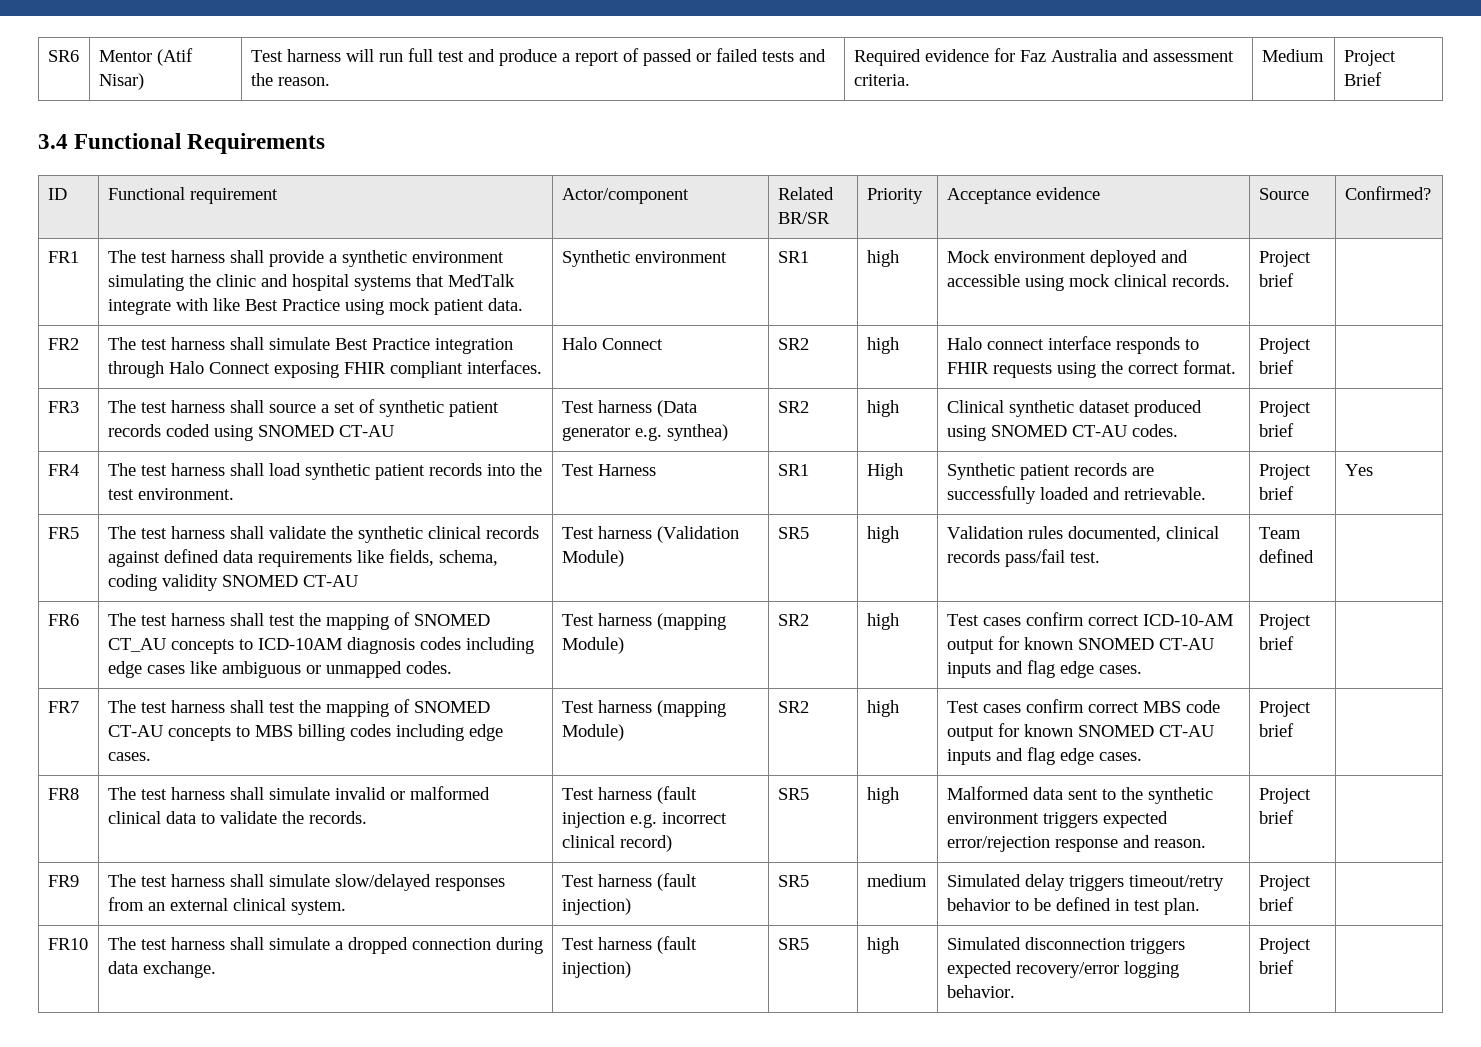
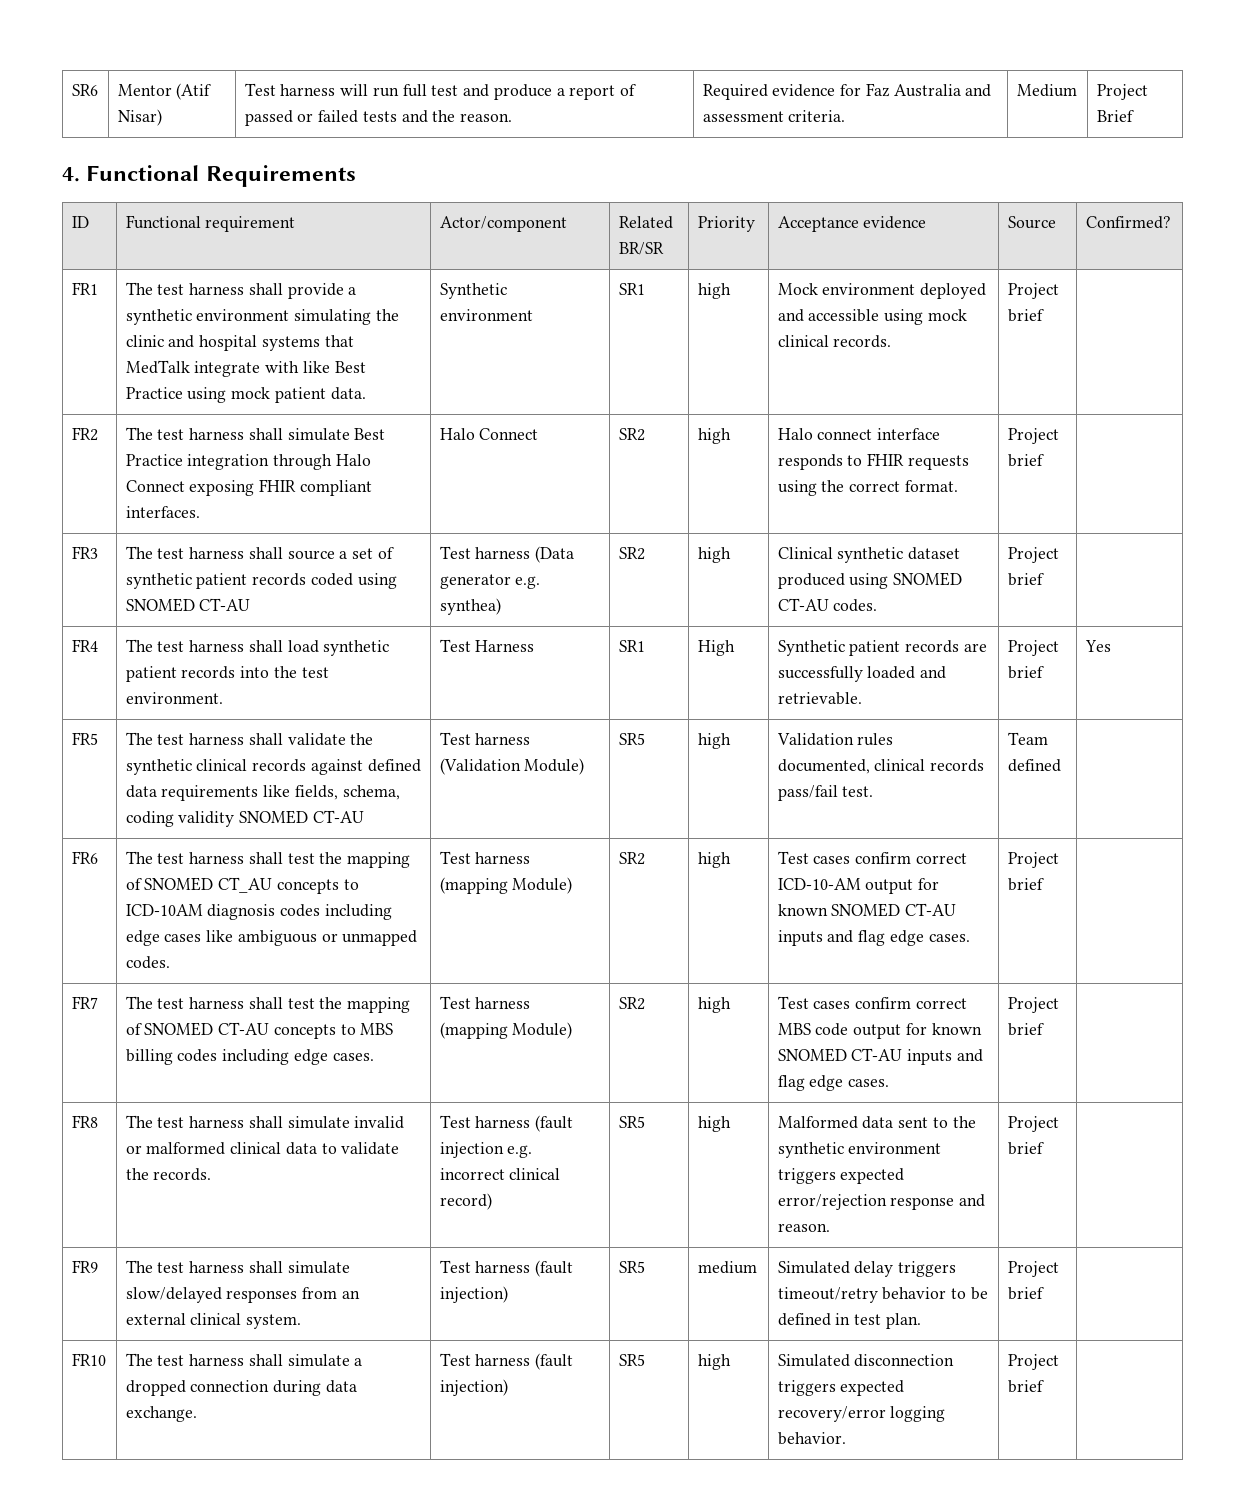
[38,134,68,149] 3.4 -> [62,167,80,182] 4.

